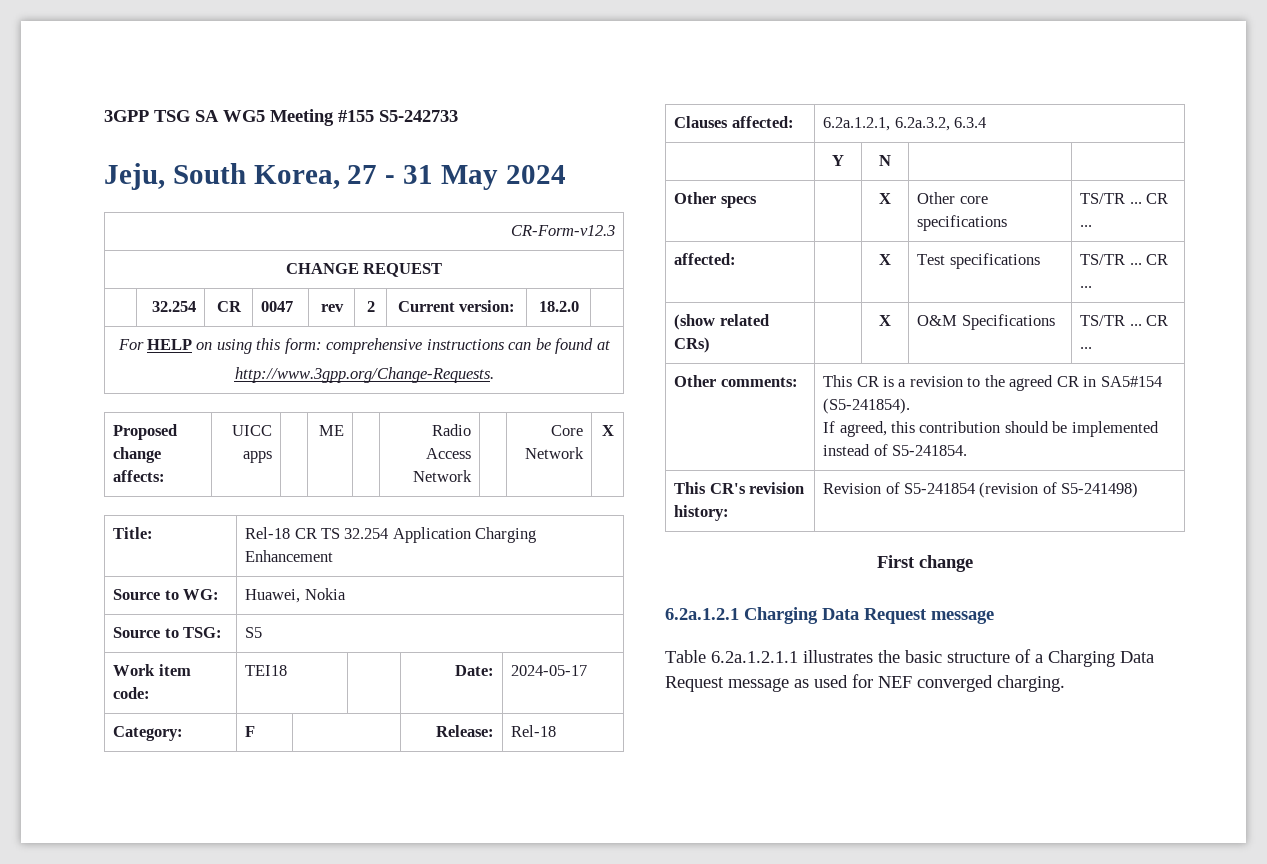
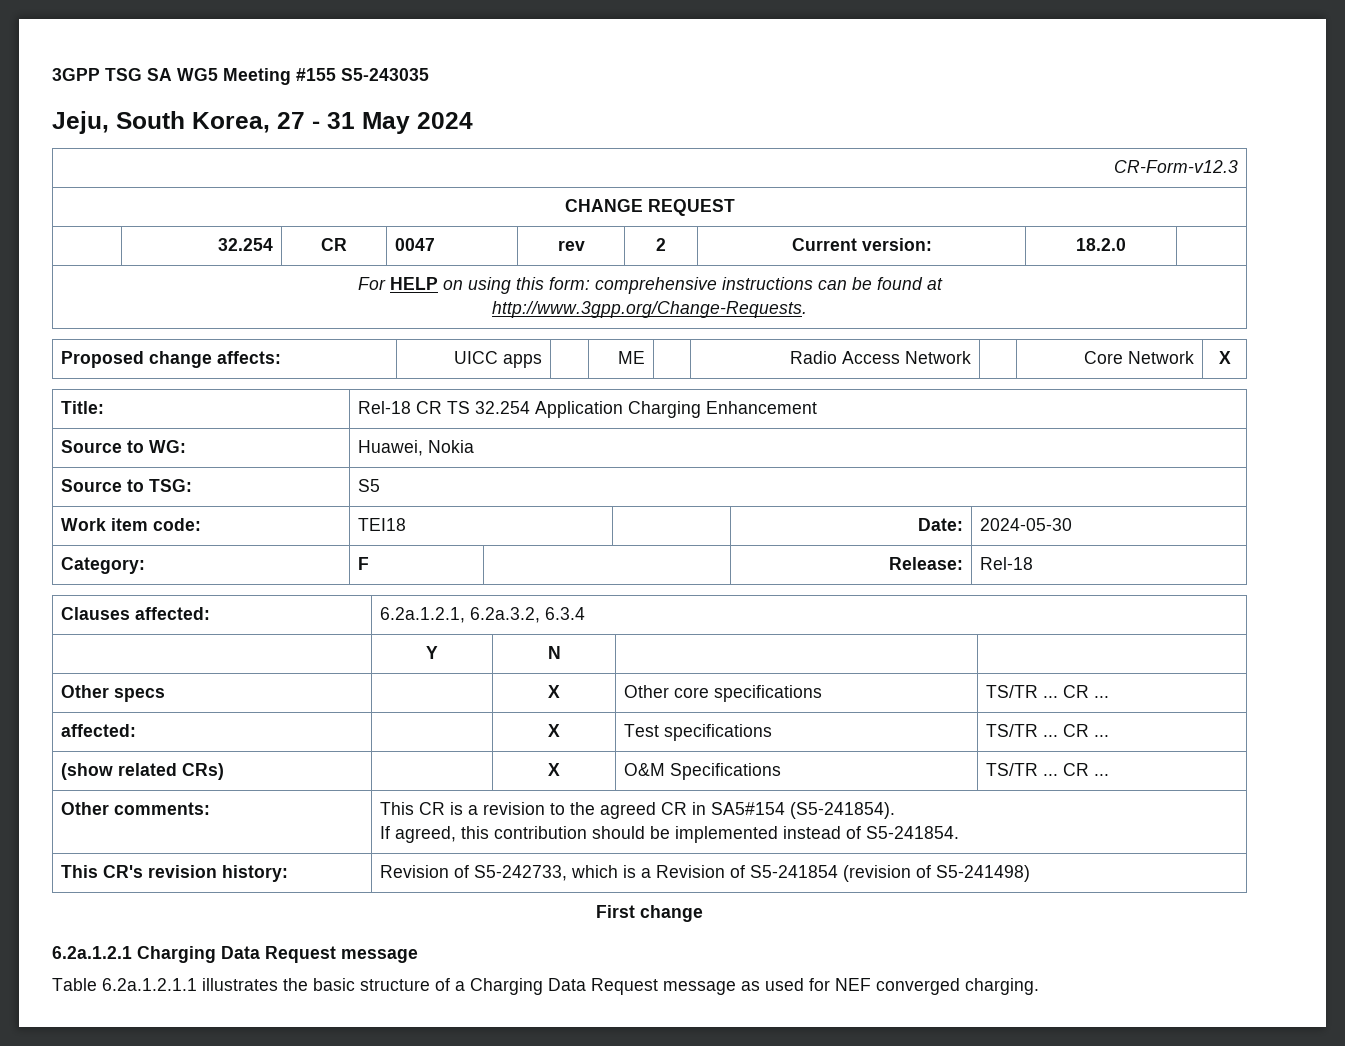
[379,110,458,122] S5-242733 -> [341,68,429,81] S5-243035
[511,665,588,676] 2024-05-17 -> [979,518,1072,531] 2024-05-30
(900, 488) none -> [473,865,745,881] S5-242733, which is a Revision of

